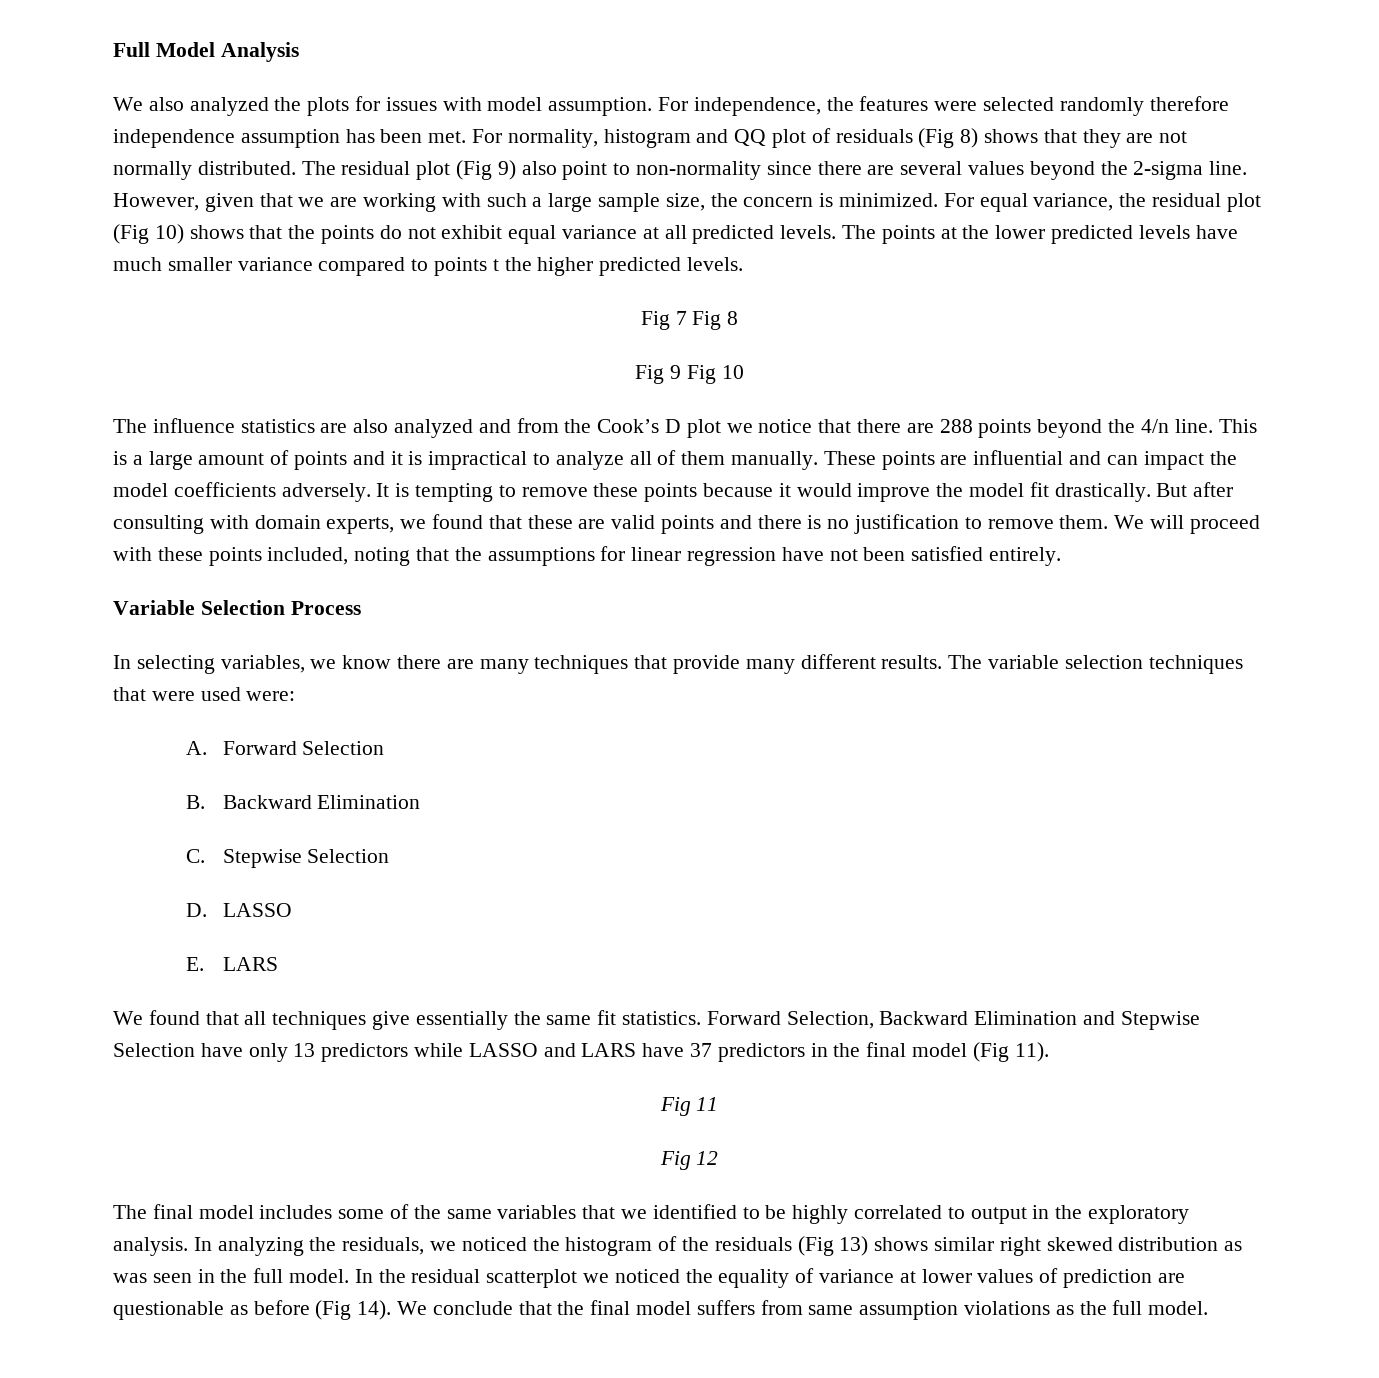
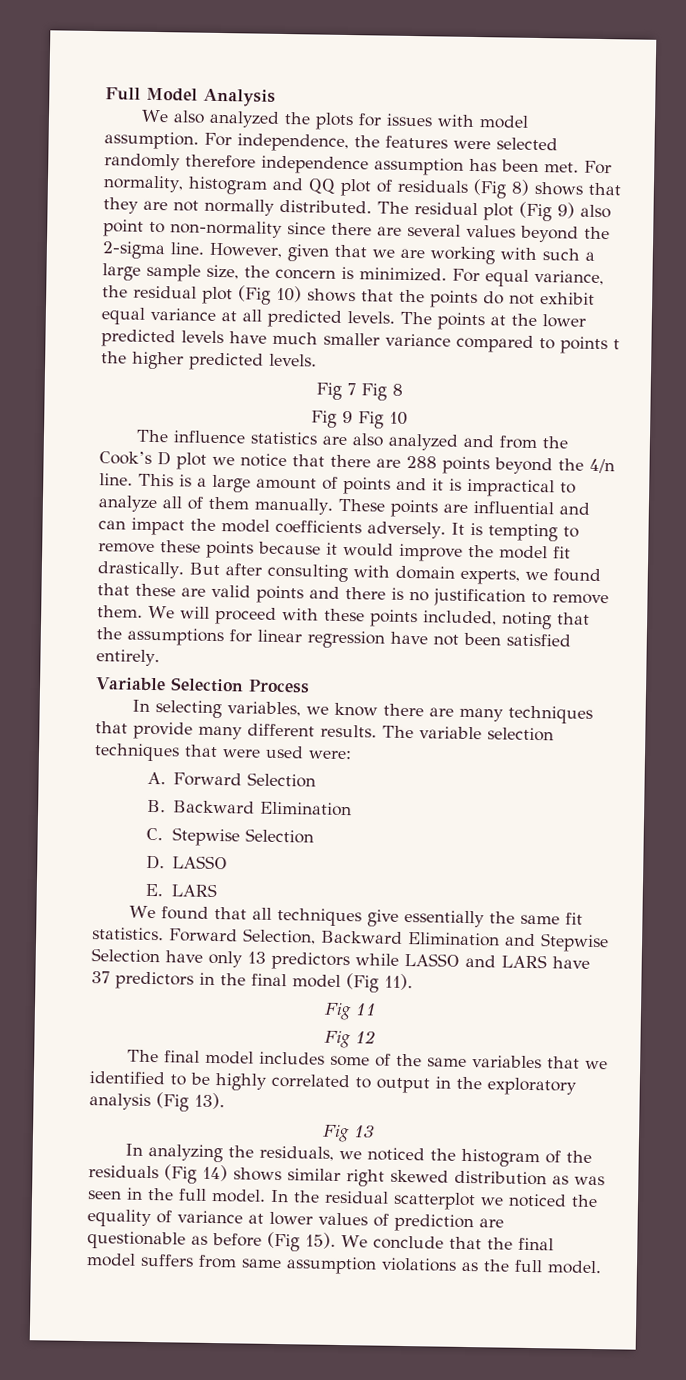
[113,1237,188,1256] analysis. -> [89,1092,225,1112] [321,1124,375,1143] analysis (Fig 13). // Fig 13 //
[839,1236,869,1256] 13) -> [202,1164,228,1182] 14)
[357,1300,392,1320] 14). -> [305,1232,336,1249] 15).

